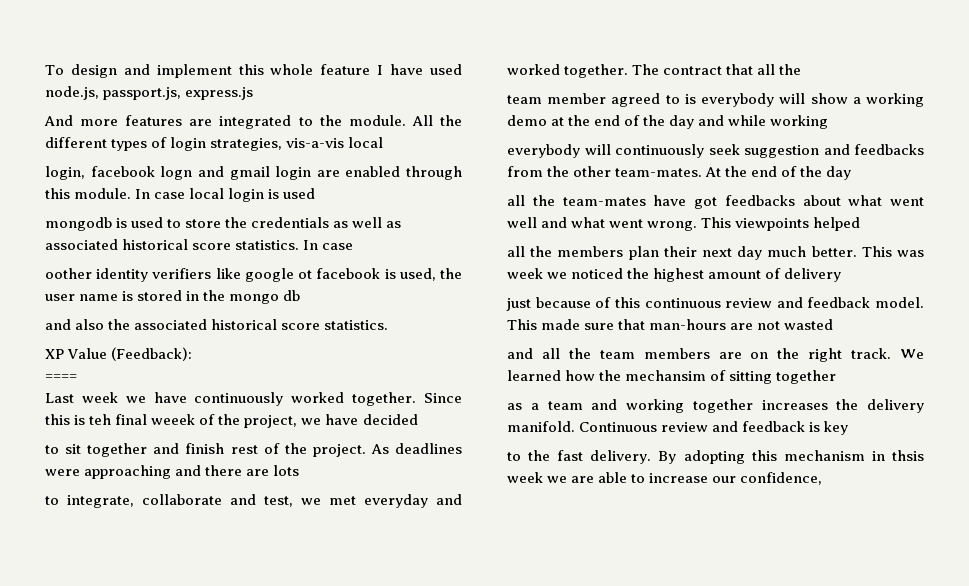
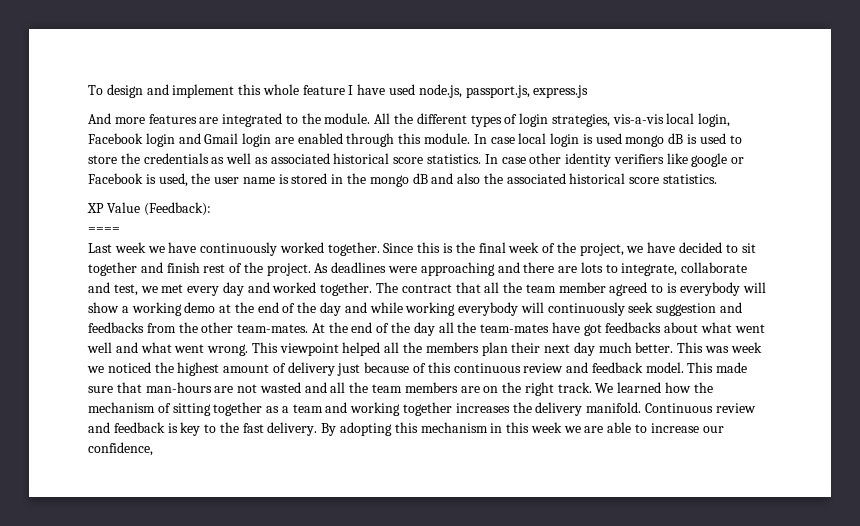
[45,166,270,180] // login, facebook logn and gmail -> [698,113,731,127] [88,133,239,147] login, Facebook login and Gmail
[45,217,112,231] // mongodb -> [625,133,684,147] mongo dB
[45,268,92,279] // oother -> [529,153,562,164] other
[298,268,381,279] ot facebook -> [731,157,745,164] [88,173,143,184] or Facebook
[283,290,301,301] db // -> [412,173,428,184] dB
[89,414,196,425] teh final weeek -> [455,242,540,253] the final week
(418, 419) // -> (723, 247) none
(300, 470) // -> (603, 267) none
[364,494,428,508] everyday -> [187,282,244,296] every day
(802, 69) // -> (523, 287) none
(829, 122) // -> (456, 309) none
(852, 173) // -> (435, 329) none
[735,218,810,231] viewpoints -> [279,343,339,356] viewpoint
(861, 224) // -> (381, 349) none
(842, 275) // -> (335, 369) none
(834, 324) // -> (301, 387) none
[625,370,707,381] mechansim -> [88,402,155,413] mechanism
(837, 377) // -> (263, 409) none
(849, 428) // -> (201, 429) none
[892,450,924,461] thsis -> [506,422,530,433] this

